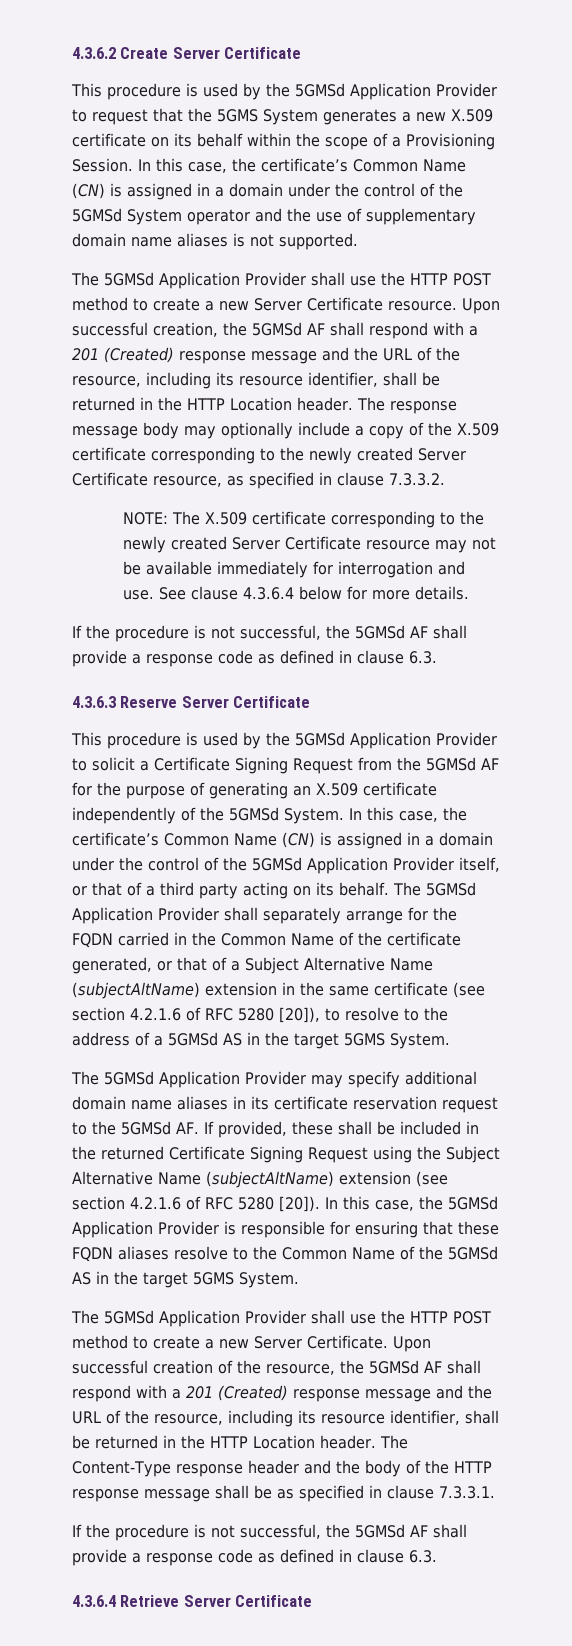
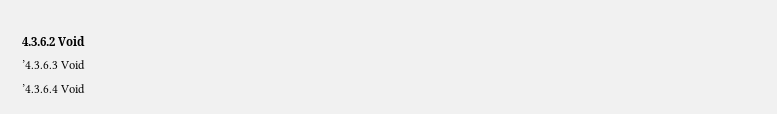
[120,47,302,59] [71,83,497,100] [72,108,493,125] [72,133,495,150] [72,158,466,173] [72,183,463,200] [72,208,476,225] [72,233,358,250] [71,272,491,289] [72,297,500,314] [72,322,478,339] [72,347,460,364] [72,372,440,389] [72,397,457,414] [72,422,499,439] [72,447,466,464] [72,472,445,489] [122,511,484,528] [122,536,496,553] [122,561,465,578] [122,586,469,600] [72,625,467,642] [72,650,437,667] [72,696,311,708] [71,732,497,749] [72,757,499,774] [72,782,437,799] [72,807,467,824] [72,832,493,849] [72,857,500,874] [72,882,476,899] [72,907,457,924] [72,932,461,948] [72,957,433,974] [72,982,485,999] [72,1007,448,1023] [72,1032,450,1049] [71,1071,477,1088] [72,1096,498,1113] [72,1121,479,1138] [72,1146,500,1163] [72,1171,448,1188] [72,1196,498,1212] [72,1221,499,1238] [72,1246,498,1262] [72,1271,299,1288] [71,1310,491,1327] [72,1335,431,1352] [72,1360,481,1375] [72,1385,492,1402] [72,1410,499,1427] [72,1435,408,1449] [72,1460,492,1477] [72,1485,495,1502] [72,1524,467,1541] [72,1549,437,1566] [72,1595,313,1607] Create Server Certificate // This procedure is used by the 5GMSd Application Provider to request that the 5GMS System generates a new X.509 certificate on its behalf within the scope of a Provisioning Session. In this case, the certificate’s Common Name (CN) is assigned in a domain under the control of the 5GMSd System operator and the use of supplementary domain name aliases is not supported. // The 5GMSd Application Provider shall use the HTTP POST method to create a new Server Certificate resource. Upon successful creation, the 5GMSd AF shall respond with a 201 (Created) response message and the URL of the resource, including its resource identifier, shall be returned in the HTTP Location header. The response message body may optionally include a copy of the X.509 certificate corresponding to the newly created Server Certificate resource, as specified in clause 7.3.3.2. // NOTE: The X.509 certificate corresponding to the newly created Server Certificate resource may not be available immediately for interrogation and use. See clause 4.3.6.4 below for more details. // If the procedure is not successful, the 5GMSd AF shall provide a response code as defined in clause 6.3. // 4.3.6.3 Reserve Server Certificate // This procedure is used by the 5GMSd Application Provider to solicit a Certificate Signing Request from the 5GMSd AF for the purpose of generating an X.509 certificate independently of the 5GMSd System. In this case, the certificate’s Common Name (CN) is assigned in a domain under the control of the 5GMSd Application Provider itself, or that of a third party acting on its behalf. The 5GMSd Application Provider shall separately arrange for the FQDN carried in the Common Name of the certificate generated, or that of a Subject Alternative Name (subjectAltName) extension in the same certificate (see section 4.2.1.6 of RFC 5280 [20]), to resolve to the address of a 5GMSd AS in the target 5GMS System. // The 5GMSd Application Provider may specify additional domain name aliases in its certificate reservation request to the 5GMSd AF. If provided, these shall be included in the returned Certificate Signing Request using the Subject Alternative Name (subjectAltName) extension (see section 4.2.1.6 of RFC 5280 [20]). In this case, the 5GMSd Application Provider is responsible for ensuring that these FQDN aliases resolve to the Common Name of the 5GMSd AS in the target 5GMS System. // The 5GMSd Application Provider shall use the HTTP POST method to create a new Server Certificate. Upon successful creation of the resource, the 5GMSd AF shall respond with a 201 (Created) response message and the URL of the resource, including its resource identifier, shall be returned in the HTTP Location header. The Content-Type response header and the body of the HTTP response message shall be as specified in clause 7.3.3.1. // If the procedure is not successful, the 5GMSd AF shall provide a response code as defined in clause 6.3. // 4.3.6.4 Retrieve Server Certificate -> [58,36,86,46] [22,60,86,70] [22,84,86,94] Void // ’4.3.6.3 Void // ’4.3.6.4 Void

